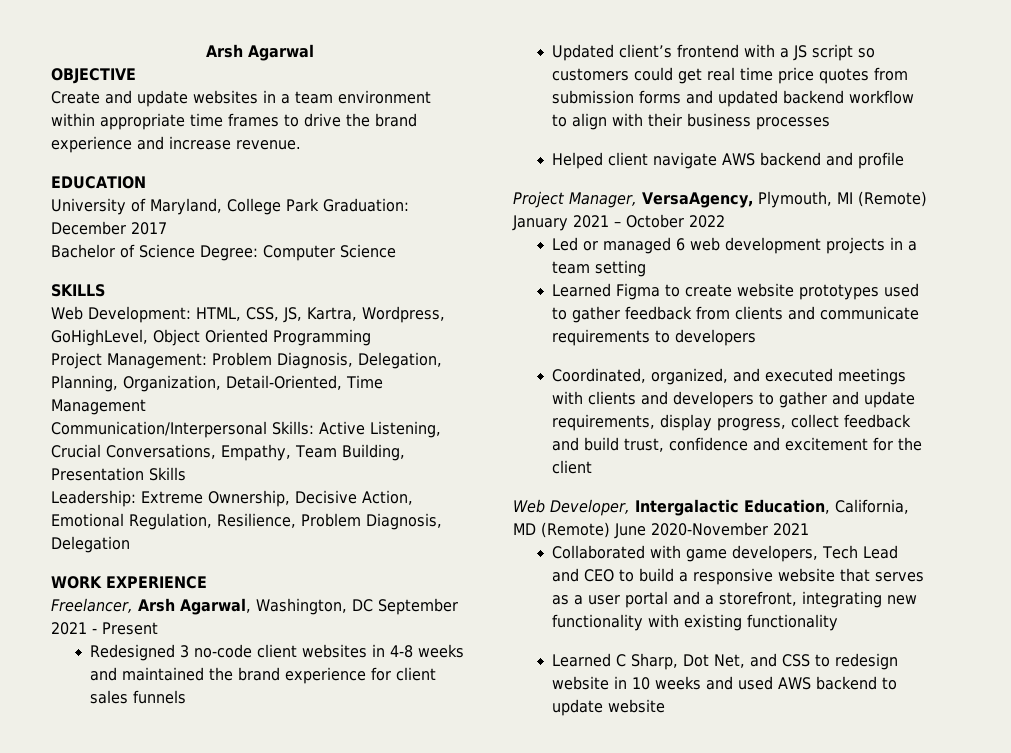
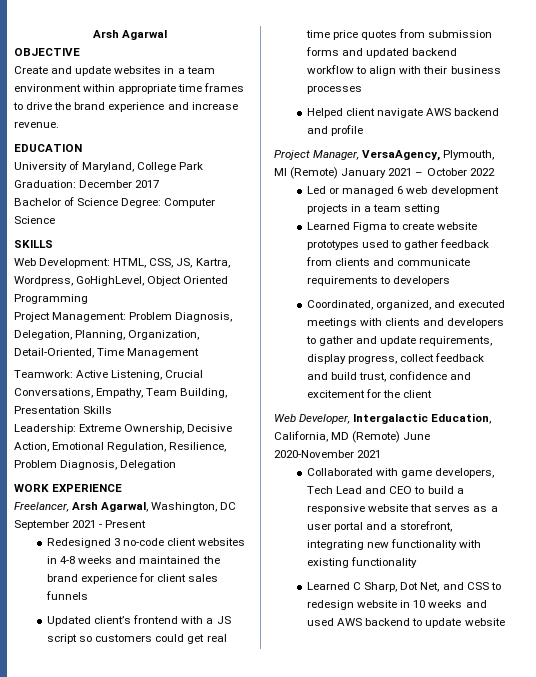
[51,421,314,438] Communication/Interpersonal Skills: -> [14,370,73,378] Teamwork:

